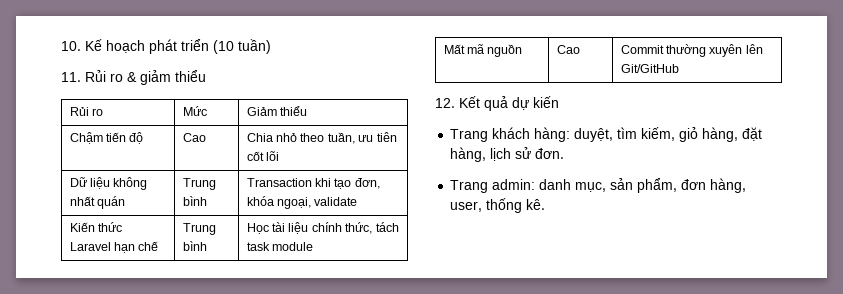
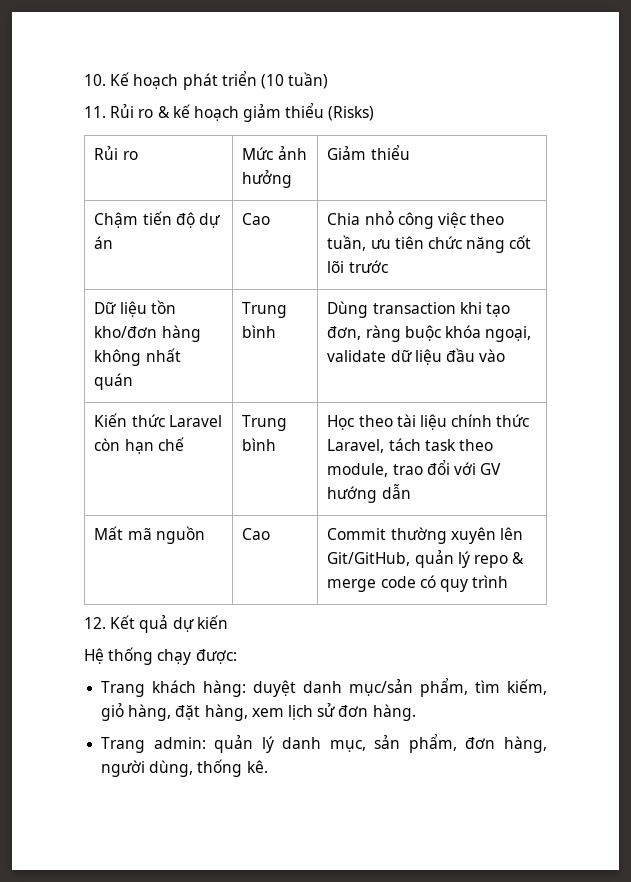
(137, 77) none -> [172,104,239,121] kế hoạch
(206, 76) none -> [328,106,375,121] (Risks)
(207, 111) none -> [277,146,307,160] [242,170,293,188] ảnh hưởng
(144, 138) none -> [198,213,220,228] [94,236,114,249] dự án
(298, 137) none -> [397,212,466,229] công việc
(397, 137) none -> [427,236,506,253] chức năng
(280, 156) none -> [348,260,388,273] trước
(111, 183) none -> [150,300,176,314] [94,325,201,342] tồn kho/đơn hàng
[246,178,312,187] Transaction -> [327,301,456,318] Dùng transaction
(380, 183) none -> [365,325,441,342] ràng buộc
(358, 201) none -> [390,348,506,365] dữ liệu đầu vào
(111, 246) none -> [94,438,121,451] còn
(269, 228) none -> [358,415,393,427] theo
[345,222,399,234] [246,242,314,251] thức, tách task module -> [496,414,530,427] [327,438,493,453] [327,460,502,477] [327,484,411,503] thức Laravel, tách task theo module, trao đổi với GV hướng dẫn
[620,64,679,73] Git/GitHub -> [327,550,525,568] [327,575,509,592] Git/GitHub, quản lý repo & merge code có quy trình
(559, 102) none -> [84,647,237,665] // Hệ thống chạy được:
[574,128,614,142] duyệt, -> [253,678,469,697] duyệt danh mục/sản phẩm,
(487, 154) none -> [251,708,284,717] xem
[535,148,565,159] đơn. -> [338,704,416,721] đơn hàng.
(536, 184) none -> [214,735,274,753] quản lý
[450,201,483,212] user, -> [101,760,194,777] người dùng,

